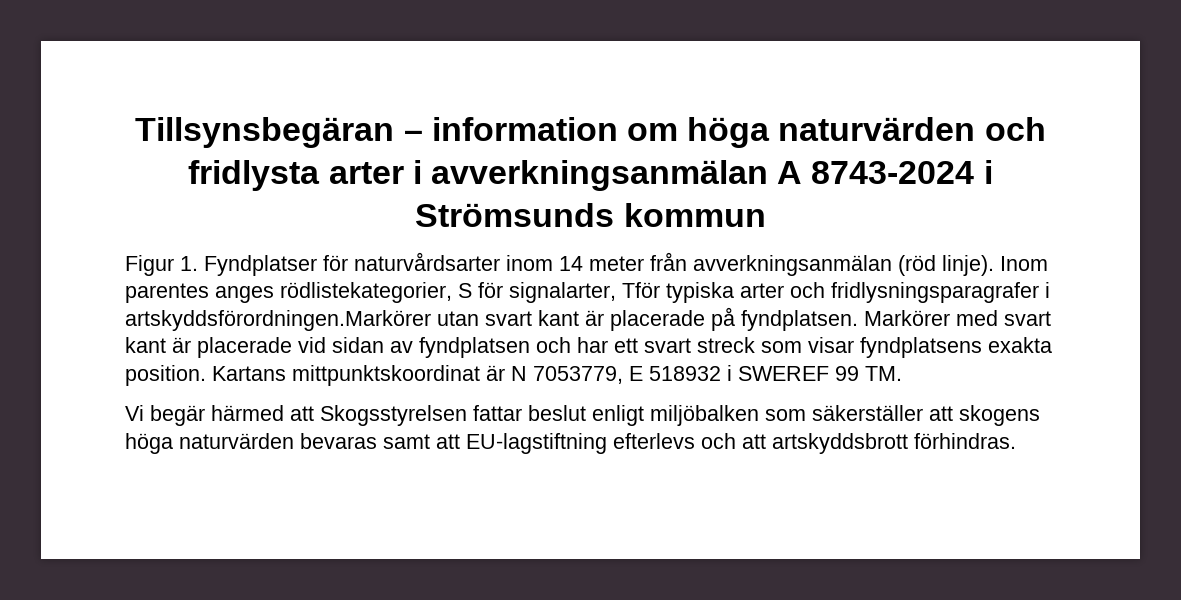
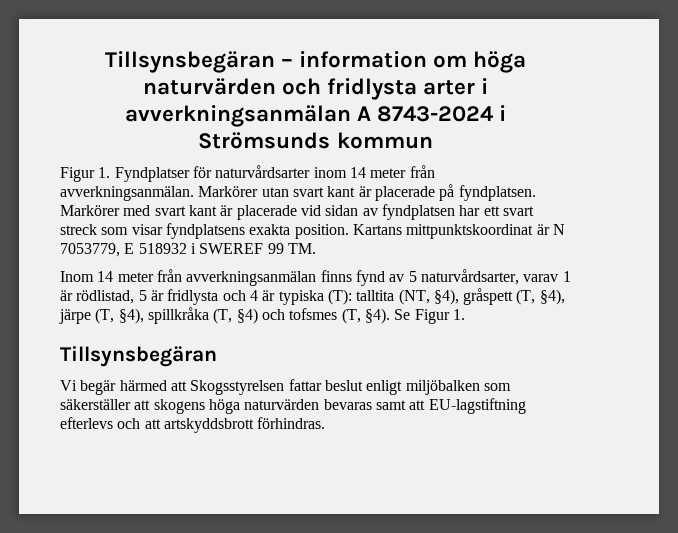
[693,255,1048,276] [125,282,1050,303] [125,310,431,331] avverkningsanmälan (röd linje). Inom parentes anges rödlistekategorier, S för signalarter, Tför typiska arter och fridlysningsparagrafer i artskyddsförordningen.Markörer -> [60,186,259,201] avverkningsanmälan. Markörer
[536,337,571,353] och -> (455, 212) none
(902, 373) none -> [60,269,571,286] [60,288,565,305] [59,307,465,324] [60,346,217,367] // Inom 14 meter från avverkningsanmälan finns fynd av 5 naturvårdsarter, varav 1 är rödlistad, 5 är fridlysta och 4 är typiska (T): talltita (NT, §4), gråspett (T, §4), järpe (T, §4), spillkråka (T, §4) och tofsmes (T, §4). Se Figur 1. // Tillsynsbegäran

